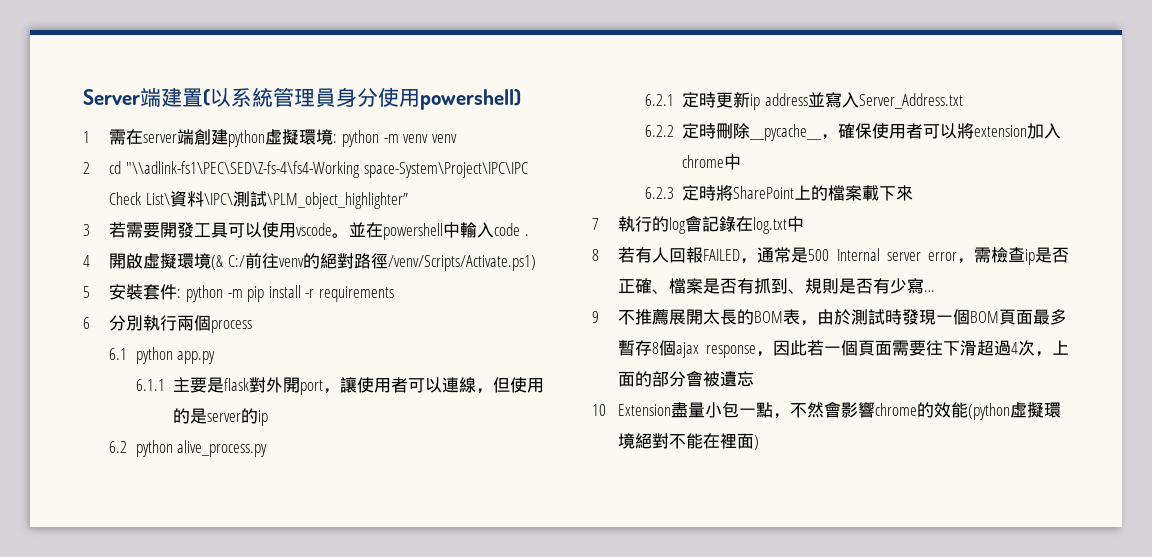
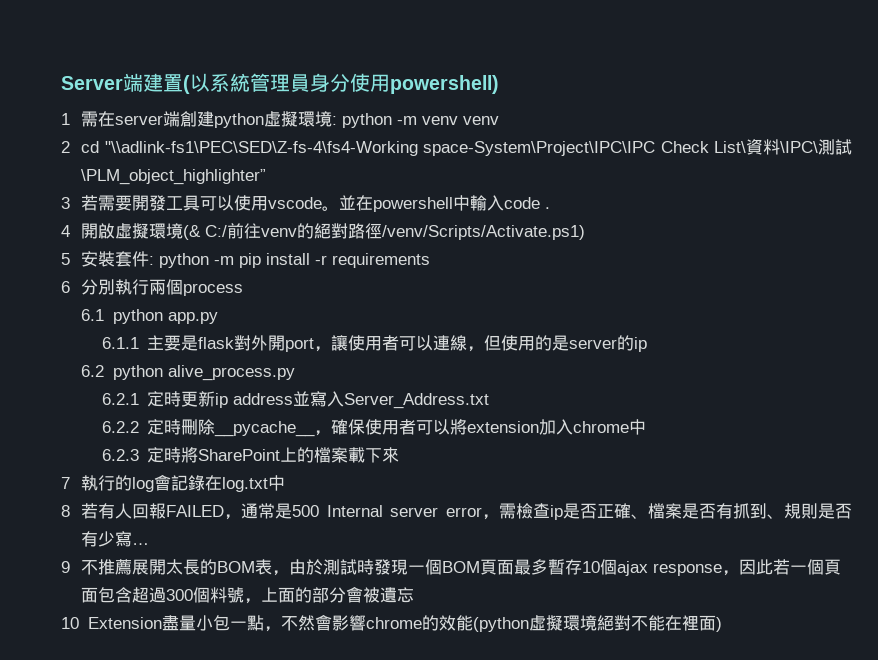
[652,342,660,354] 8 -> [582,561,601,573] 10
[892,340,1035,356] 需要往下滑超過4次 -> [98,587,245,603] 包含超過300個料號

